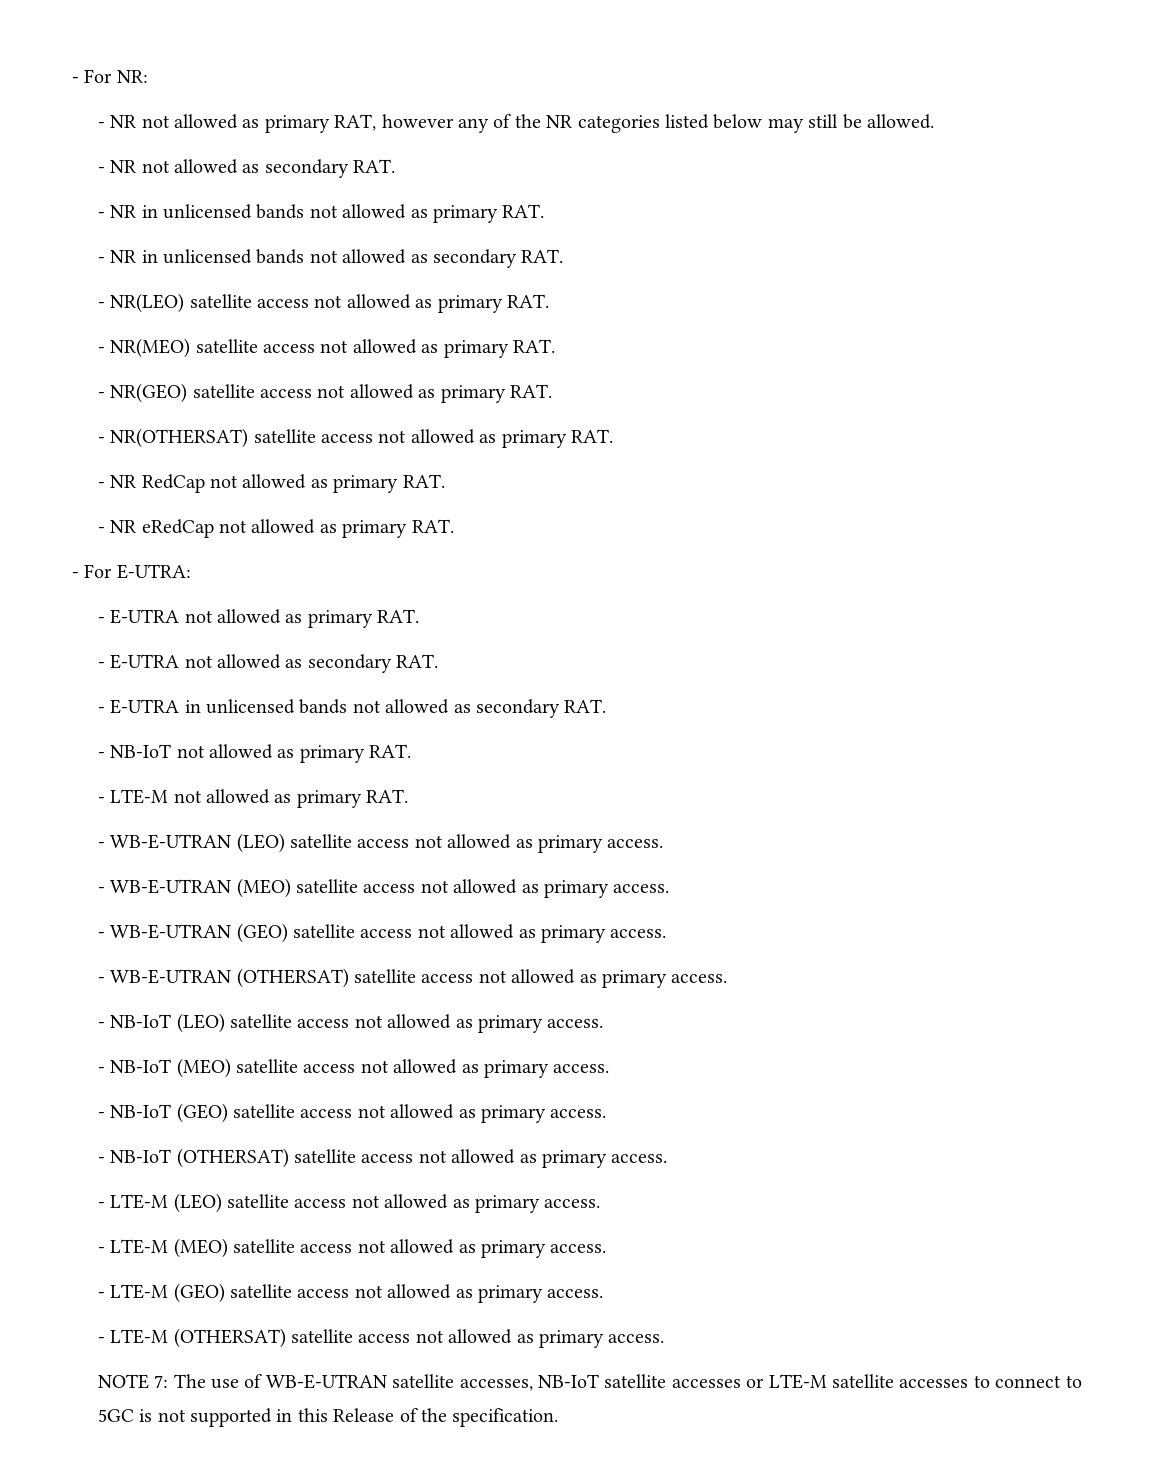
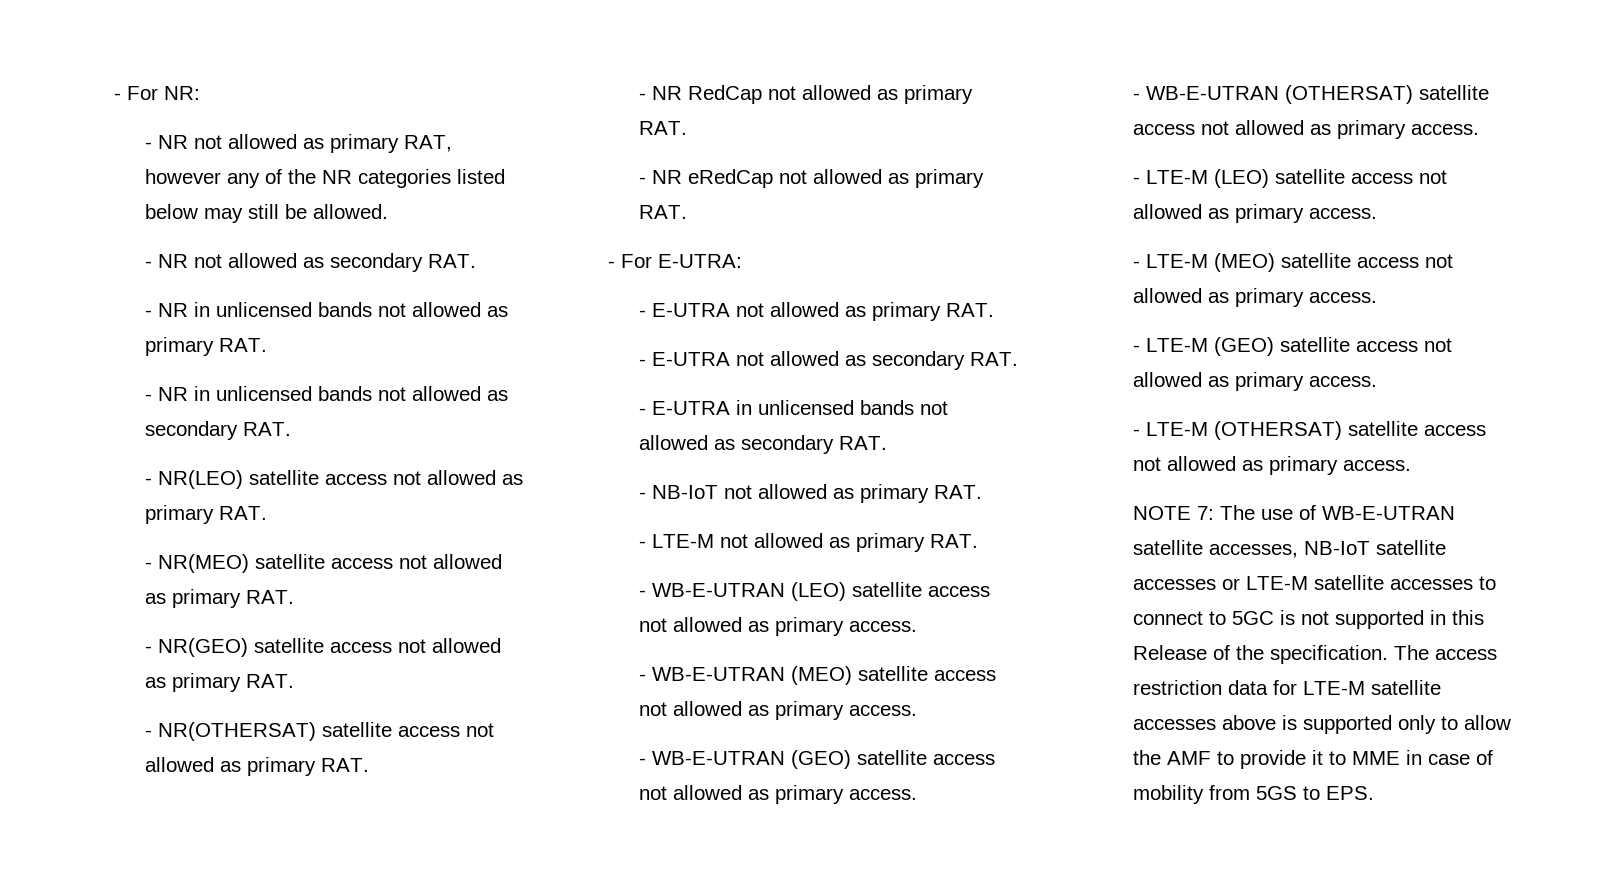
[97,1013,604,1033] [97,1058,610,1078] [97,1103,607,1123] [97,1148,668,1168] // - NB-IoT (LEO) satellite access not allowed as primary access. // - NB-IoT (MEO) satellite access not allowed as primary access. // - NB-IoT (GEO) satellite access not allowed as primary access. // - NB-IoT (OTHERSAT) satellite access not allowed as primary access. -> (1479, 129) none
(559, 1417) none -> [1393,645,1497,660] [1132,680,1441,695] [1132,715,1511,734] [1132,750,1493,769] [1132,785,1374,804] The access restriction data for LTE-M satellite accesses above is supported only to allow the AMF to provide it to MME in case of mobility from 5GS to EPS.

